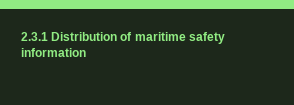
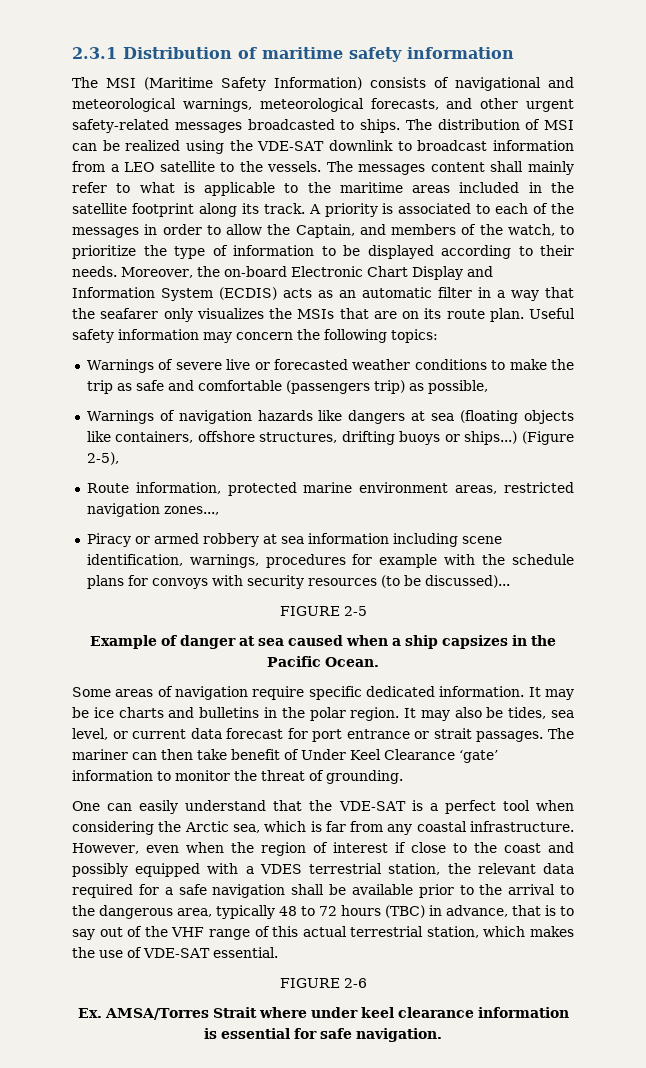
(86, 52) none -> [72,77,574,91] [72,98,574,112] [72,119,574,133] [72,140,574,154] [72,161,574,175] [72,182,574,196] [72,203,574,217] [72,224,574,238] [72,245,574,259] [72,266,493,280] [72,287,574,301] [72,308,575,322] [72,329,438,343] [86,359,574,373] [86,380,488,394] [86,410,574,424] [86,431,574,445] [86,452,119,465] [86,482,574,496] [86,503,219,517] [86,533,502,547] [86,554,574,568] [86,575,510,589] [279,606,367,616] [90,635,556,649] [267,656,379,667] [72,686,574,700] [72,707,574,721] [72,728,574,742] [72,749,498,763] [72,770,403,784] [72,800,574,814] [72,821,575,835] [72,842,574,856] [72,863,574,877] [72,884,574,898] [72,905,574,919] [72,926,574,940] [72,947,278,958] [279,978,367,988] [77,1007,569,1020] [204,1028,442,1042] // The MSI (Maritime Safety Information) consists of navigational and meteorological warnings, meteorological forecasts, and other urgent safety-related messages broadcasted to ships. The distribution of MSI can be realized using the VDE-SAT downlink to broadcast information from a LEO satellite to the vessels. The messages content shall mainly refer to what is applicable to the maritime areas included in the satellite footprint along its track. A priority is associated to each of the messages in order to allow the Captain, and members of the watch, to prioritize the type of information to be displayed according to their needs. Moreover, the on-board Electronic Chart Display and Information System (ECDIS) acts as an automatic filter in a way that the seafarer only visualizes the MSIs that are on its route plan. Useful safety information may concern the following topics: // Warnings of severe live or forecasted weather conditions to make the trip as safe and comfortable (passengers trip) as possible, // Warnings of navigation hazards like dangers at sea (floating objects like containers, offshore structures, drifting buoys or ships...) (Figure 2-5), // Route information, protected marine environment areas, restricted navigation zones..., // Piracy or armed robbery at sea information including scene identification, warnings, procedures for example with the schedule plans for convoys with security resources (to be discussed)... // FIGURE 2-5 // Example of danger at sea caused when a ship capsizes in the Pacific Ocean. // Some areas of navigation require specific dedicated information. It may be ice charts and bulletins in the polar region. It may also be tides, sea level, or current data forecast for port entrance or strait passages. The mariner can then take benefit of Under Keel Clearance ‘gate’ information to monitor the threat of grounding. // One can easily understand that the VDE-SAT is a perfect tool when considering the Arctic sea, which is far from any coastal infrastructure. However, even when the region of interest if close to the coast and possibly equipped with a VDES terrestrial station, the relevant data required for a safe navigation shall be available prior to the arrival to the dangerous area, typically 48 to 72 hours (TBC) in advance, that is to say out of the VHF range of this actual terrestrial station, which makes the use of VDE-SAT essential. // FIGURE 2-6 // Ex. AMSA/Torres Strait where under keel clearance information is essential for safe navigation.

